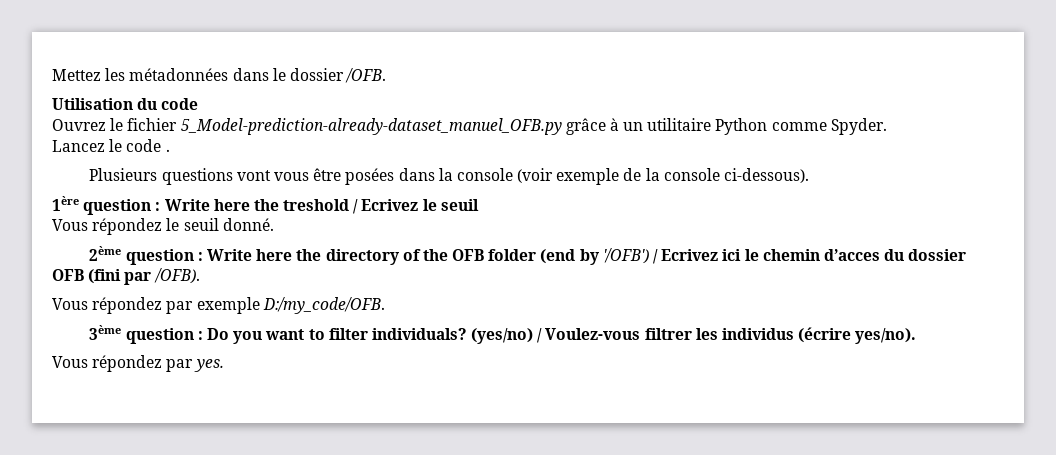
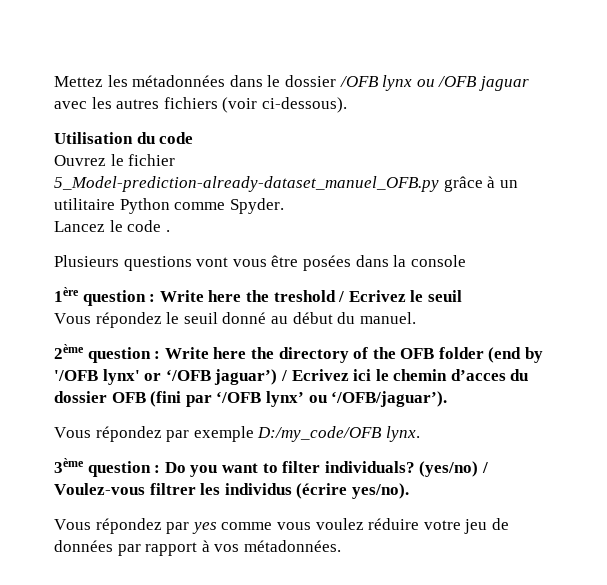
[345,68,387,83] /OFB. -> [339,75,529,91] [54,97,347,113] /OFB lynx ou /OFB jaguar avec les autres fichiers (voir ci-dessous).
[517,168,810,185] (voir exemple de la console ci-dessous). -> (466, 261) none
[222,218,274,231] donné. -> [222,312,416,324] donné au début du manuel.
[602,248,649,264] '/OFB') -> [54,369,278,385] '/OFB lynx' or ‘/OFB jaguar’)
[153,268,200,284] /OFB). -> [216,391,448,407] ‘/OFB lynx’ ou ‘/OFB/jaguar’).
[262,297,385,314] D:/my_code/OFB. -> [257,426,420,442] D:/my_code/OFB lynx.
[193,359,224,372] yes. -> [191,518,509,534] [54,540,341,556] yes comme vous voulez réduire votre jeu de données par rapport à vos métadonnées.

